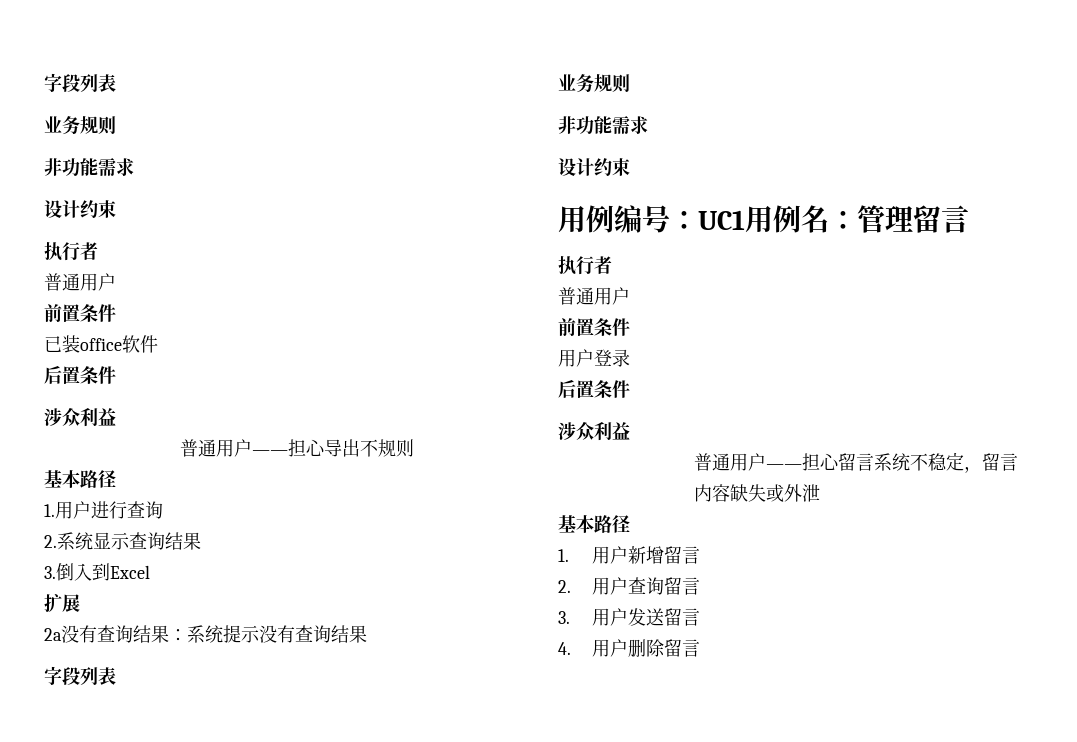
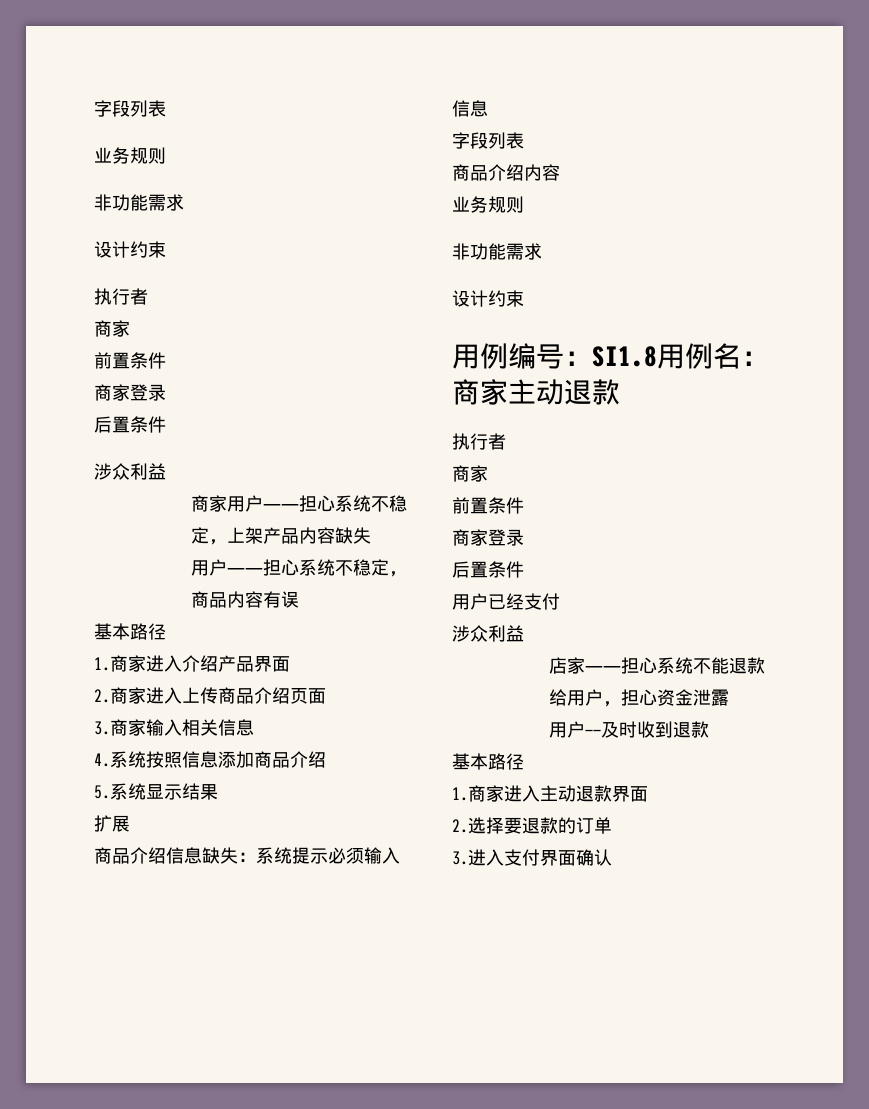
[44,273,116,291] [44,304,116,322] [44,335,158,353] [44,366,116,384] [44,408,116,427] [180,439,415,457] [44,470,116,488] [44,501,163,519] [44,535,57,548] 普通用户 // 前置条件 // 已装office软件 // 后置条件 // 涉众利益 // 普通用户――担心导出不规则 // 基本路径 // 1.用户进行查询 // 2. -> [94,320,130,337] [94,352,166,369] [94,384,166,401] [94,416,166,433] [94,463,166,480] [190,495,407,512] [190,527,371,545] [190,559,407,577] [190,591,299,608] [94,623,166,640] [94,655,290,672] [94,687,326,704] [94,719,254,736] [94,751,326,768] [94,785,110,799] 商家 // 前置条件 // 商家登录 // 后置条件 // 涉众利益 // 商家用户――担心系统不稳定，上架产品内容缺失 // 用户――担心系统不稳定，商品内容有误 // 基本路径 // 1.商家进入介绍产品界面 // 2.商家进入上传商品介绍页面 // 3.商家输入相关信息 // 4.系统按照信息添加商品介绍 // 5.
[129,532,201,550] [44,563,150,581] [44,594,80,612] [44,625,367,643] [44,666,116,686] 查询结果 // 3.倒入到Excel // 扩展 // 2a没有查询结果：系统提示没有查询结果 // 字段列表 -> [182,783,218,800] [94,815,130,832] [94,847,400,864] [452,100,488,117] [452,132,524,149] [452,164,560,181] 结果 // 扩展 // 商品介绍信息缺失：系统提示必须输入信息 // 字段列表 // 商品介绍内容
[698,210,745,230] UC1 -> [592,346,657,367] SI1.8
[857,205,969,233] [558,256,612,275] [558,287,630,305] [558,318,630,336] [558,349,630,367] [558,380,630,398] [558,422,630,441] [694,452,1019,473] [694,484,821,502] [558,515,630,533] [558,546,701,564] [558,577,701,595] [558,608,701,626] [558,639,701,657] 管理留言 // 执行者 // 普通用户 // 前置条件 // 用户登录 // 后置条件 // 涉众利益 // 普通用户――担心留言系统不稳定，留言内容缺失或外泄 // 基本路径 // 1.用户新增留言 // 2.用户查询留言 // 3.用户发送留言 // 4.用户删除留言 -> [452,379,620,405] [452,433,506,450] [452,465,488,482] [452,497,524,514] [452,529,524,546] [452,561,524,578] [452,593,560,610] [452,625,524,642] [548,657,765,674] [548,689,729,707] [548,721,709,738] [452,753,524,770] [452,785,648,802] [452,817,612,834] [452,849,612,866] 商家主动退款 // 执行者 // 商家 // 前置条件 // 商家登录 // 后置条件 // 用户已经支付 // 涉众利益 // 店家――担心系统不能退款给用户，担心资金泄露 // 用户——及时收到退款 // 基本路径 // 1.商家进入主动退款界面 // 2.选择要退款的订单 // 3.进入支付界面确认

